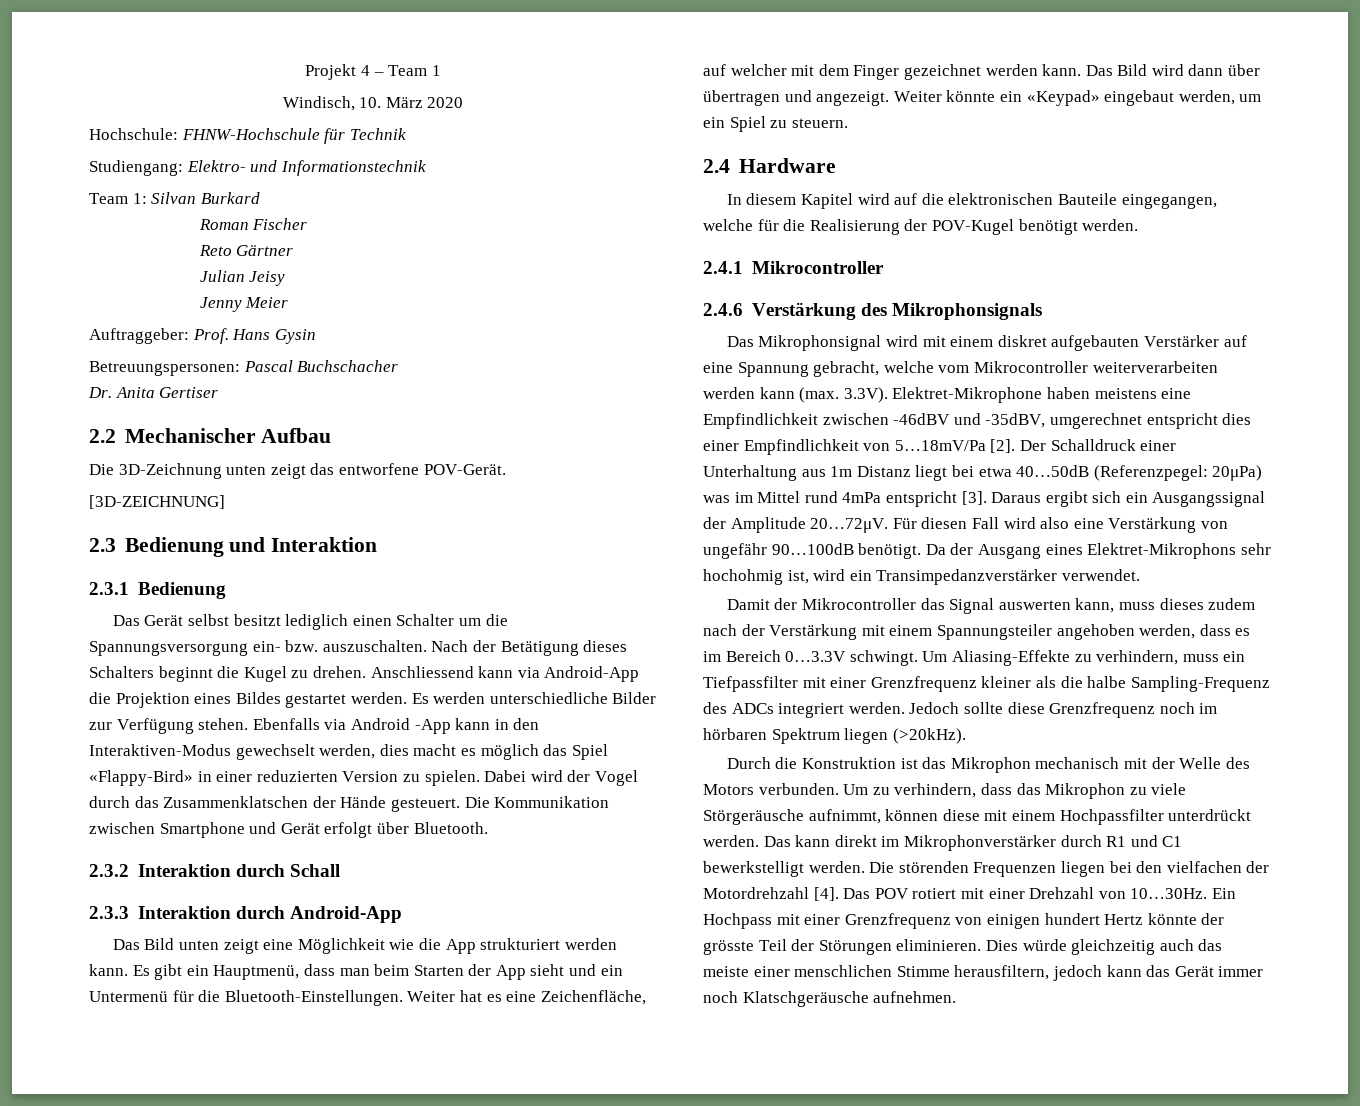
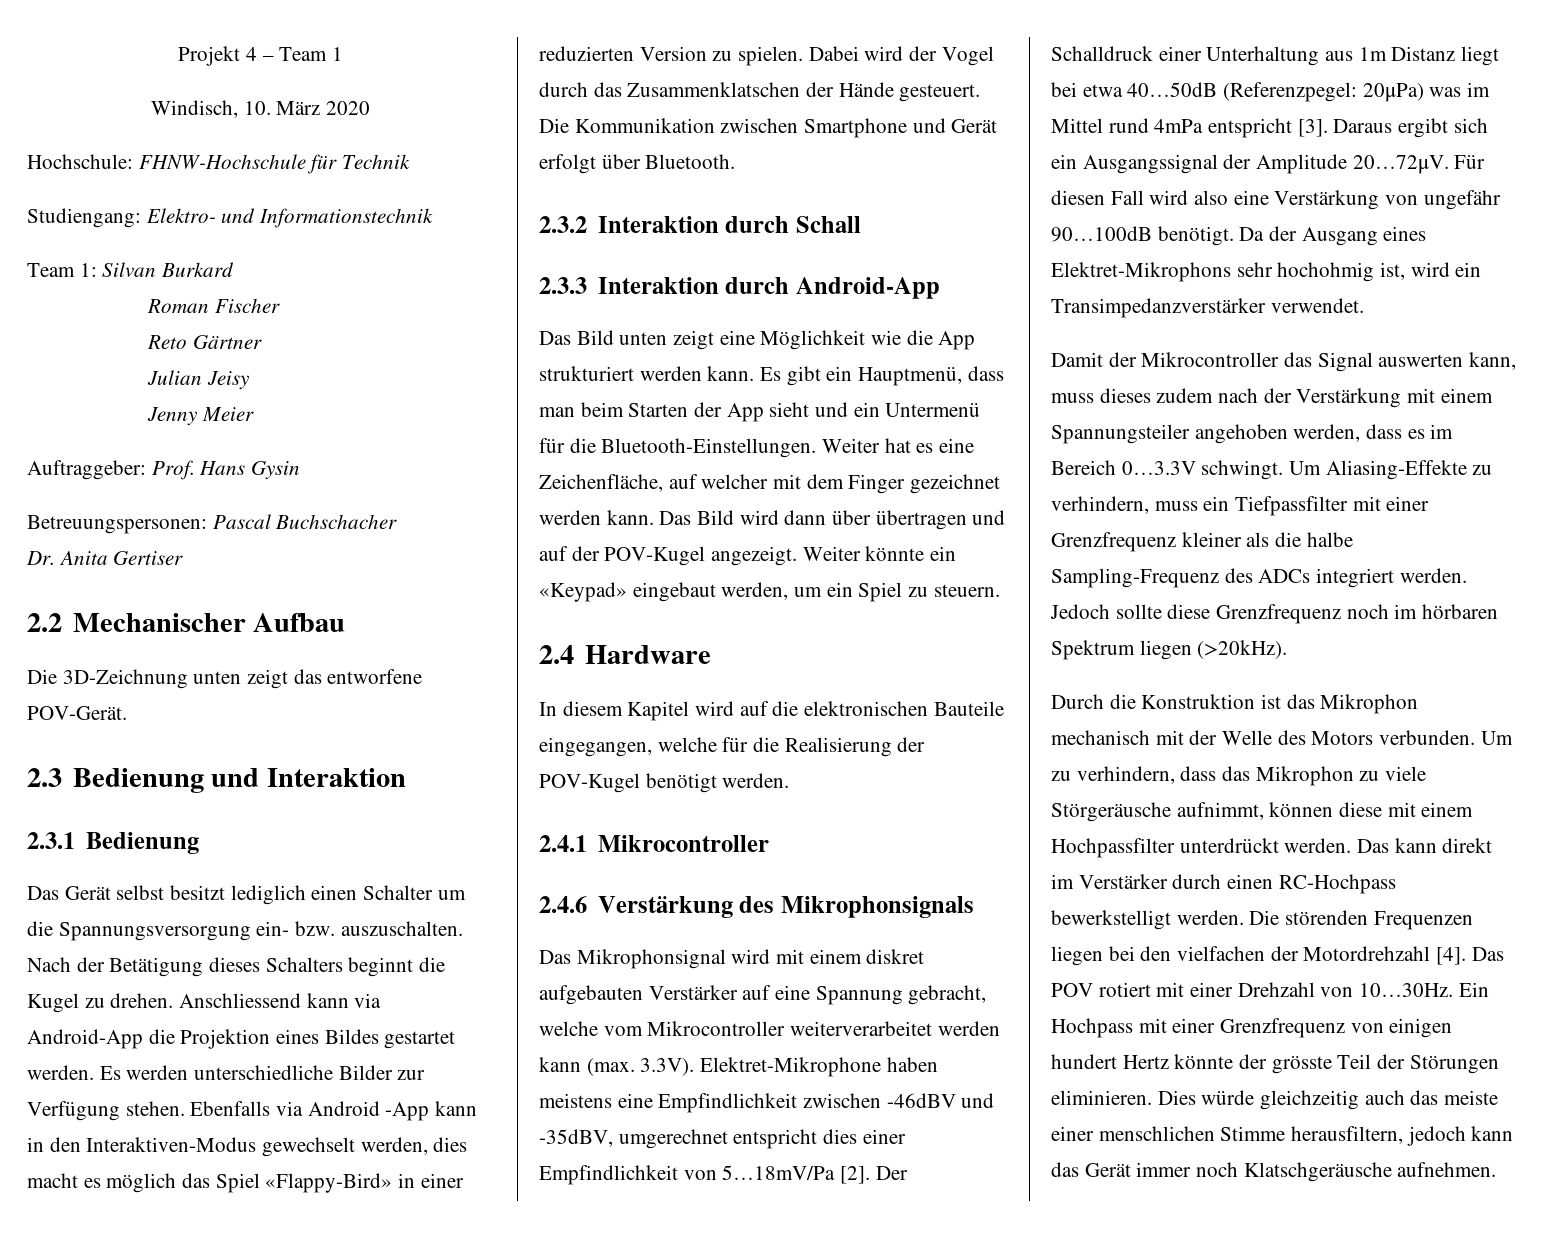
[89,495,225,509] // [3D-ZEICHNUNG] -> (127, 713) none
(812, 96) none -> [539,546,706,566] auf der POV-Kugel
[1092,361,1218,373] weiterverarbeiten -> [790,1021,933,1036] weiterverarbeitet
[903,835,1183,851] Mikrophonverstärker durch R1 und C1 -> [1078,874,1396,894] Verstärker durch einen RC-Hochpass

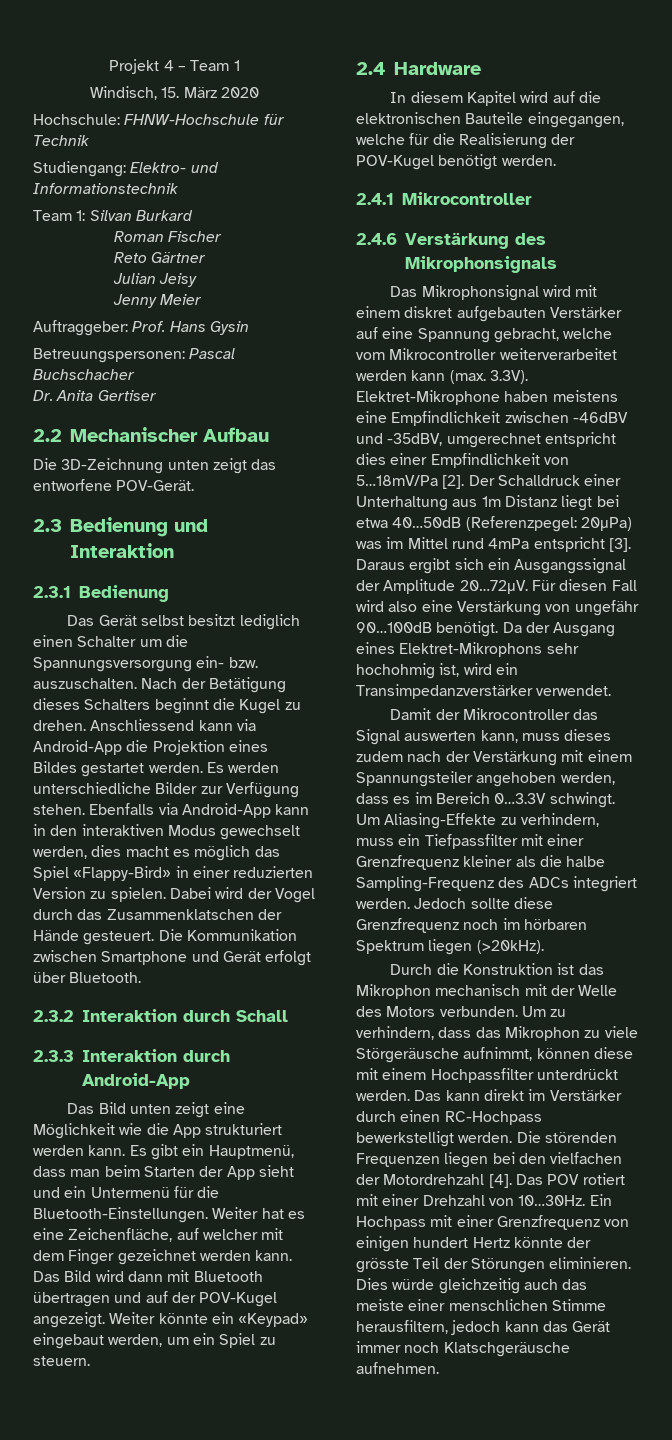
[243,101,271,115] 10. -> [161,87,180,98] 15.
[307,1101,430,1121] Android -App -> [181,803,271,818] Android-App
[86,1137,257,1152] Interaktiven-Modus -> [81,824,216,836] interaktiven Modus
[832,510,872,525] über -> [167,1270,263,1282] mit Bluetooth

